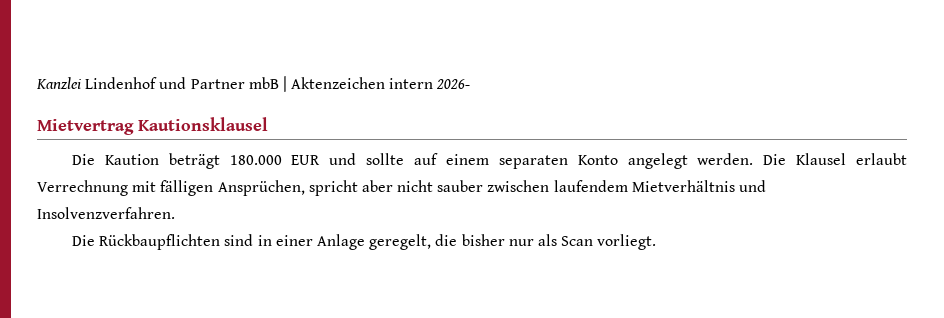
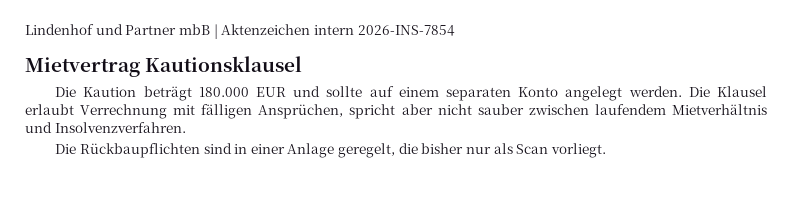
[36,77,81,89] Kanzlei -> (25, 29) none
[436,79,471,89] 2026- -> [357,25,455,36] 2026-INS-7854

